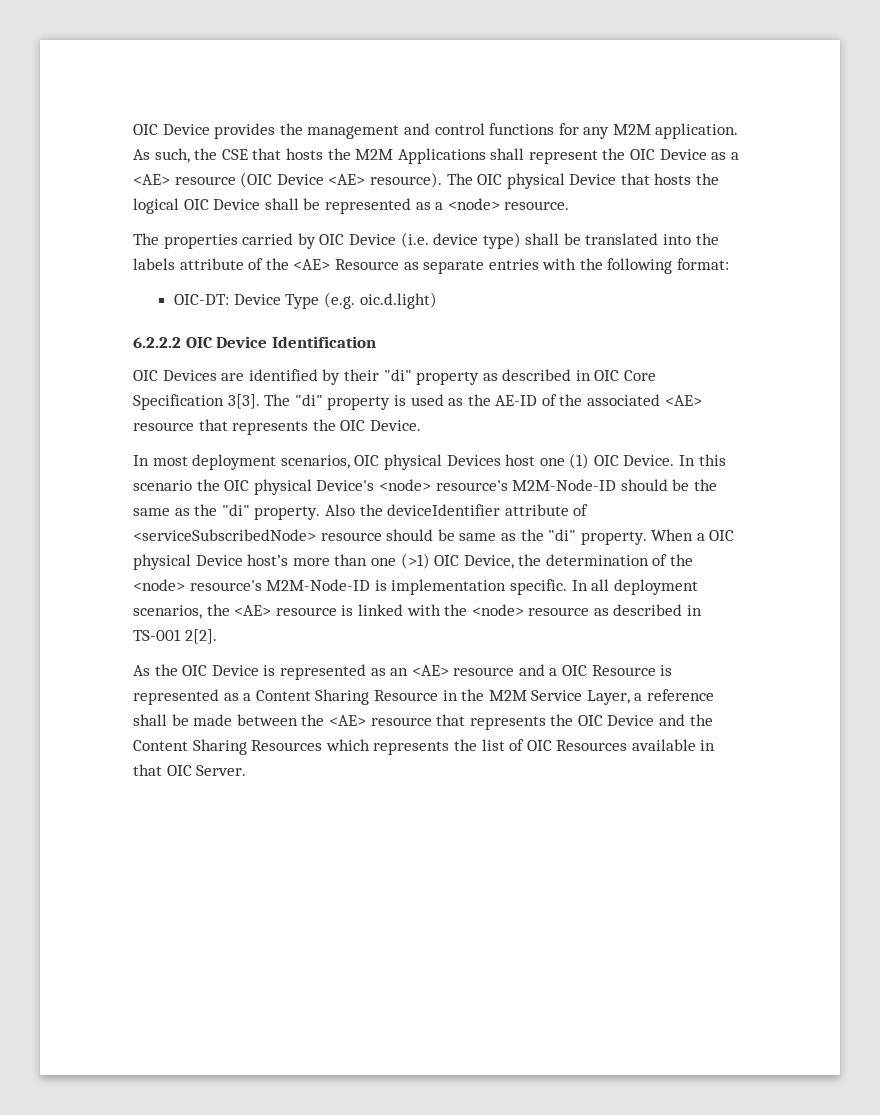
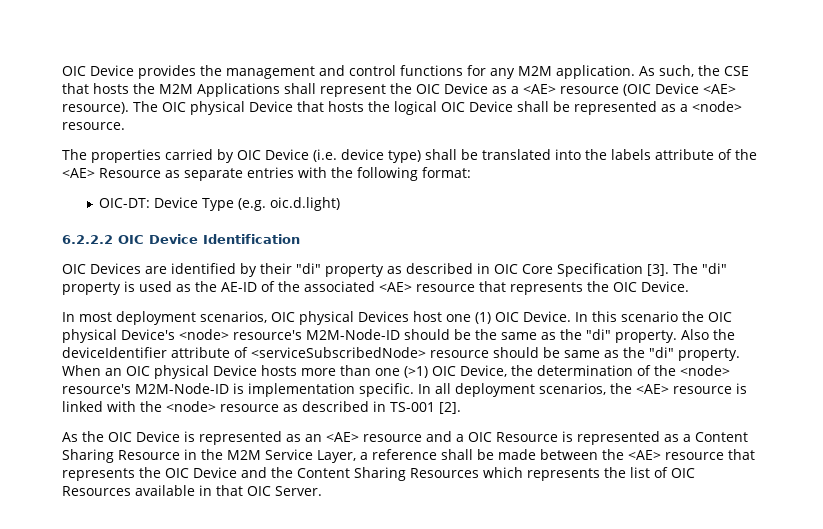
[227,394,260,409] 3[3]. -> [647,264,669,276] [3].
[696,530,735,541] [133,554,289,570] a OIC physical Device host’s -> [105,365,297,379] an OIC physical Device hosts
[184,629,217,644] 2[2]. -> [439,402,461,414] [2].

